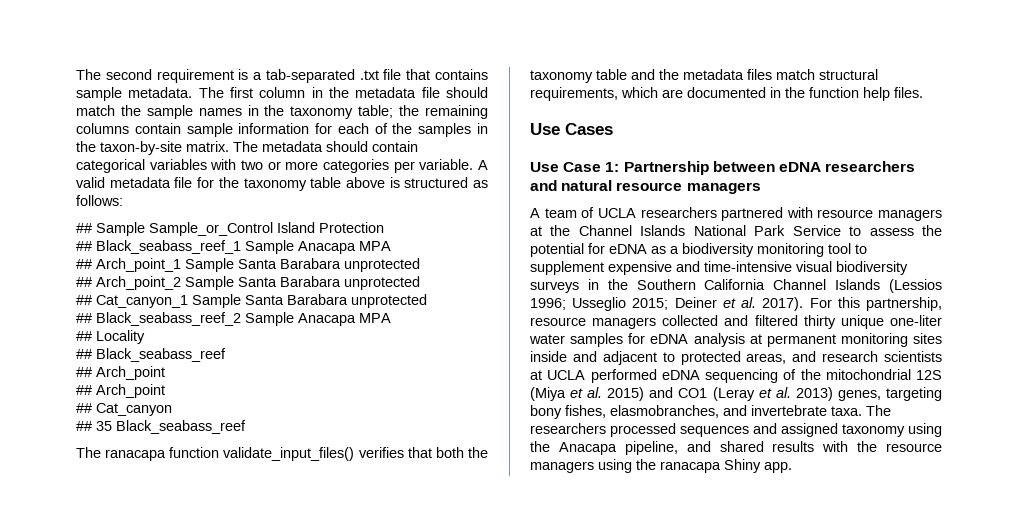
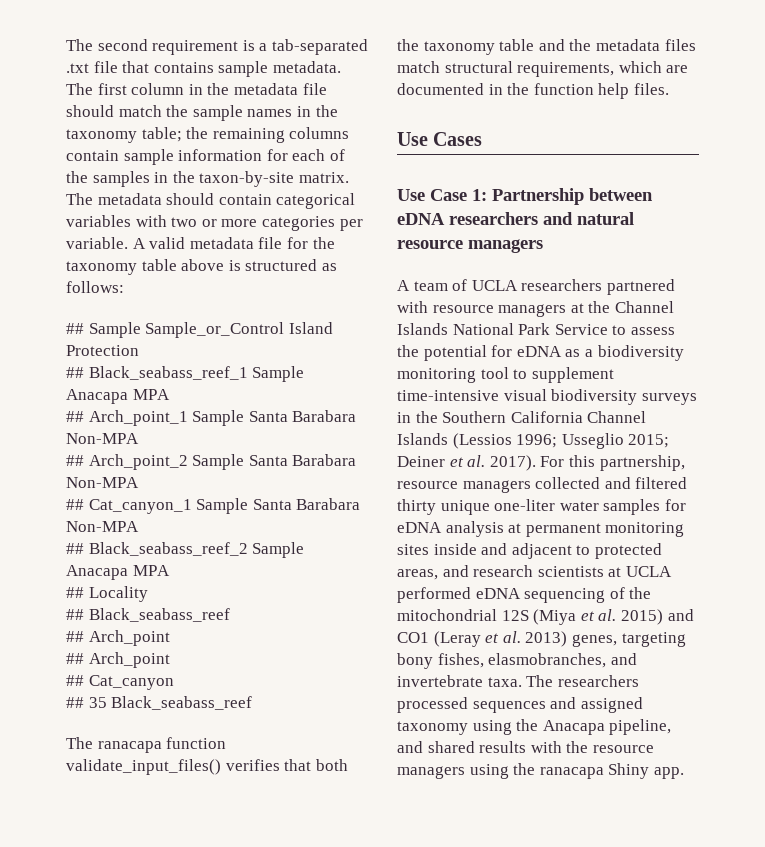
[344,258,420,272] unprotected -> [66,433,139,444] Non-MPA
[344,276,420,290] unprotected -> [66,477,139,488] Non-MPA
[351,294,427,308] unprotected -> [66,521,139,532] Non-MPA
[608,261,700,275] expensive and -> (614, 375) none

